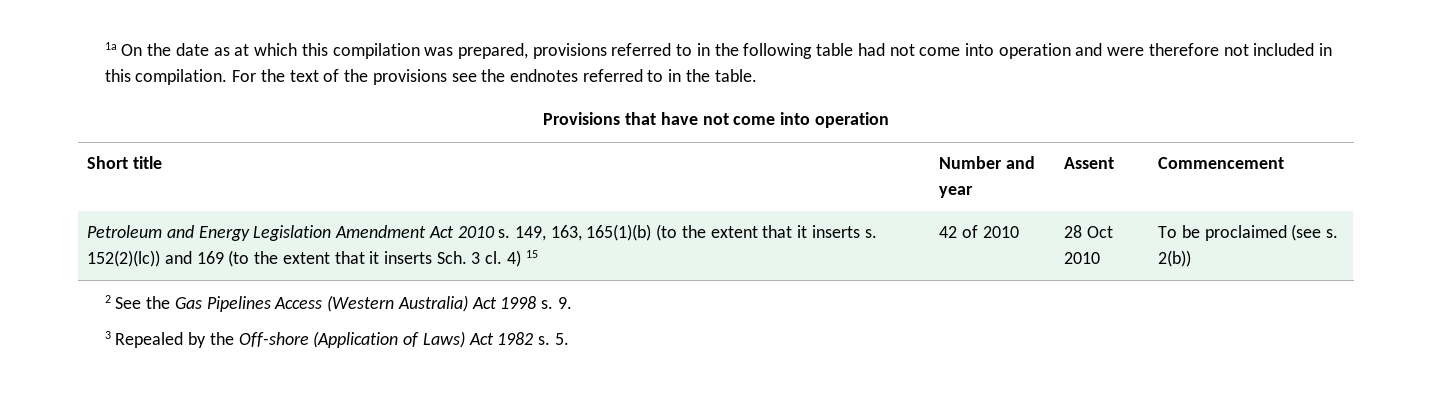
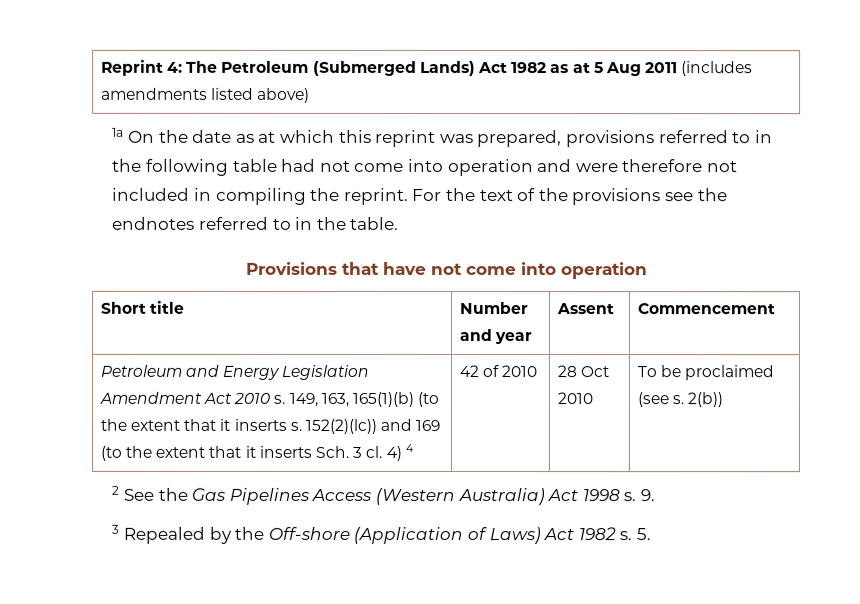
(104, 46) none -> [100,59,754,77] [100,87,311,103] Reprint 4: The Petroleum (Submerged Lands) Act 1982 as at 5 Aug 2011 (includes amendments listed above) //
[332,43,420,59] compilation -> [375,129,437,148] reprint
[104,69,228,85] this compilation. -> [215,187,409,205] compiling the reprint.
[525,250,538,258] 15 -> [404,443,414,452] 4

